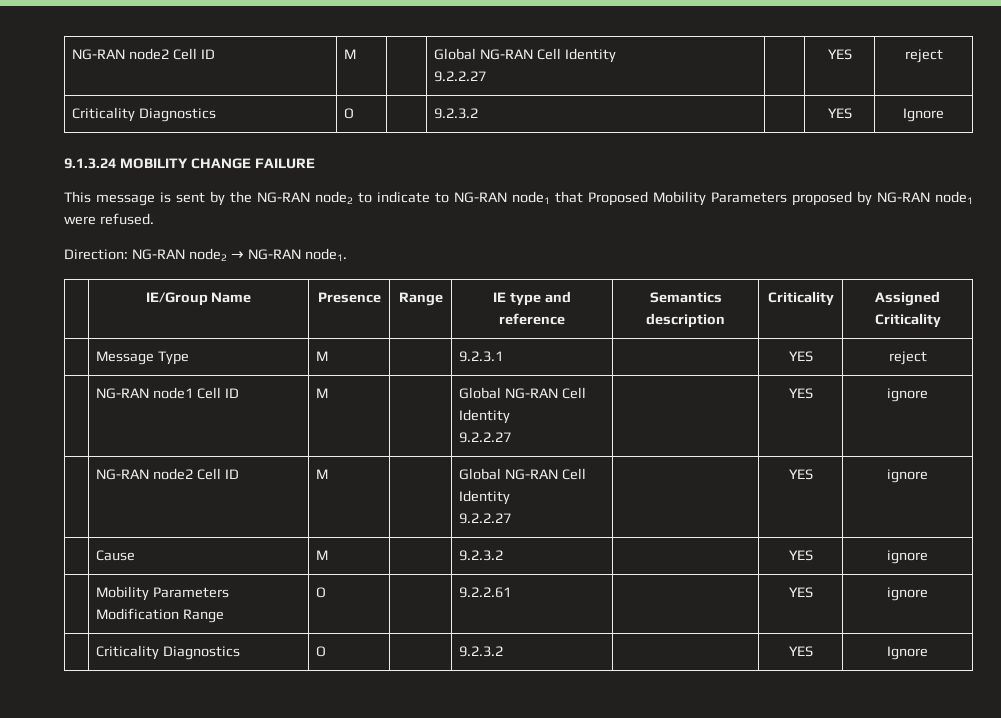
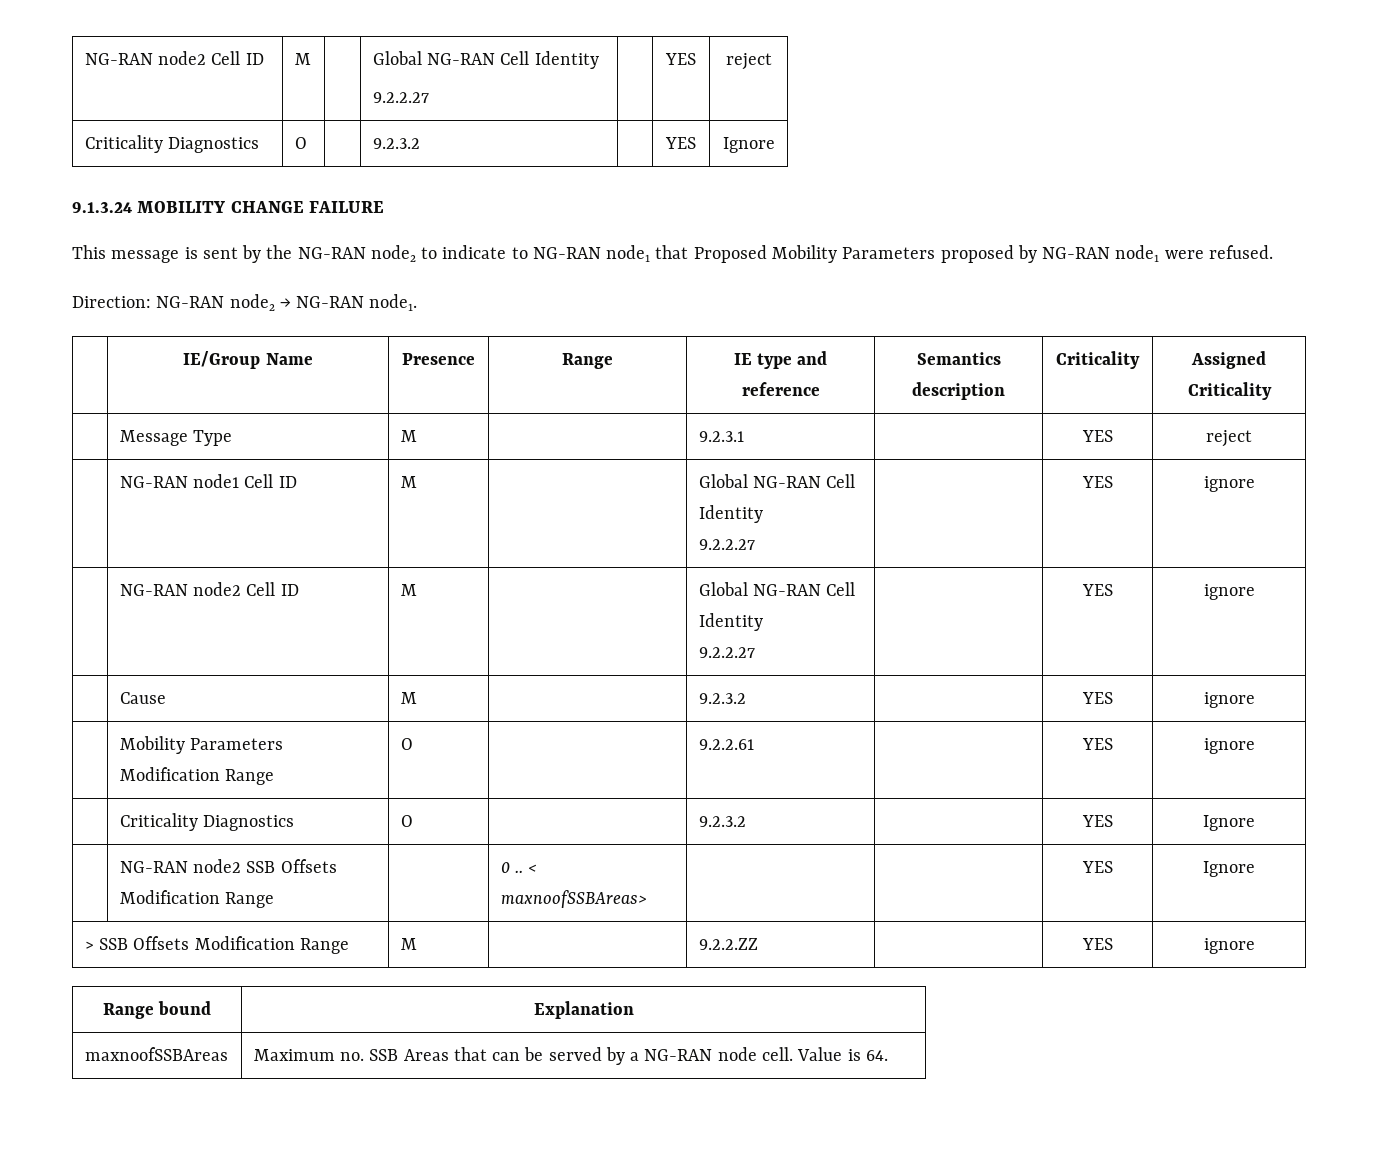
(928, 653) none -> [119,859,337,873] [119,890,275,908] [500,862,538,873] [500,890,647,908] [1081,861,1113,873] [1203,861,1255,877] [84,936,349,954] [400,938,417,950] [698,938,758,950] [1081,938,1113,950] [1203,938,1255,954] [102,1001,212,1019] [533,1001,634,1019] [84,1047,228,1061] [253,1047,888,1065] // | NG-RAN node2 SSB Offsets Modification Range | | 0 .. < maxnoofSSBAreas> | | | YES | Ignore // > SSB Offsets Modification Range | M | | 9.2.2.ZZ | | YES | ignore // Range bound | Explanation // maxnoofSSBAreas | Maximum no. SSB Areas that can be served by a NG-RAN node cell. Value is 64.

